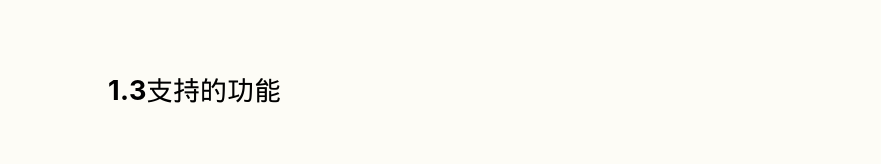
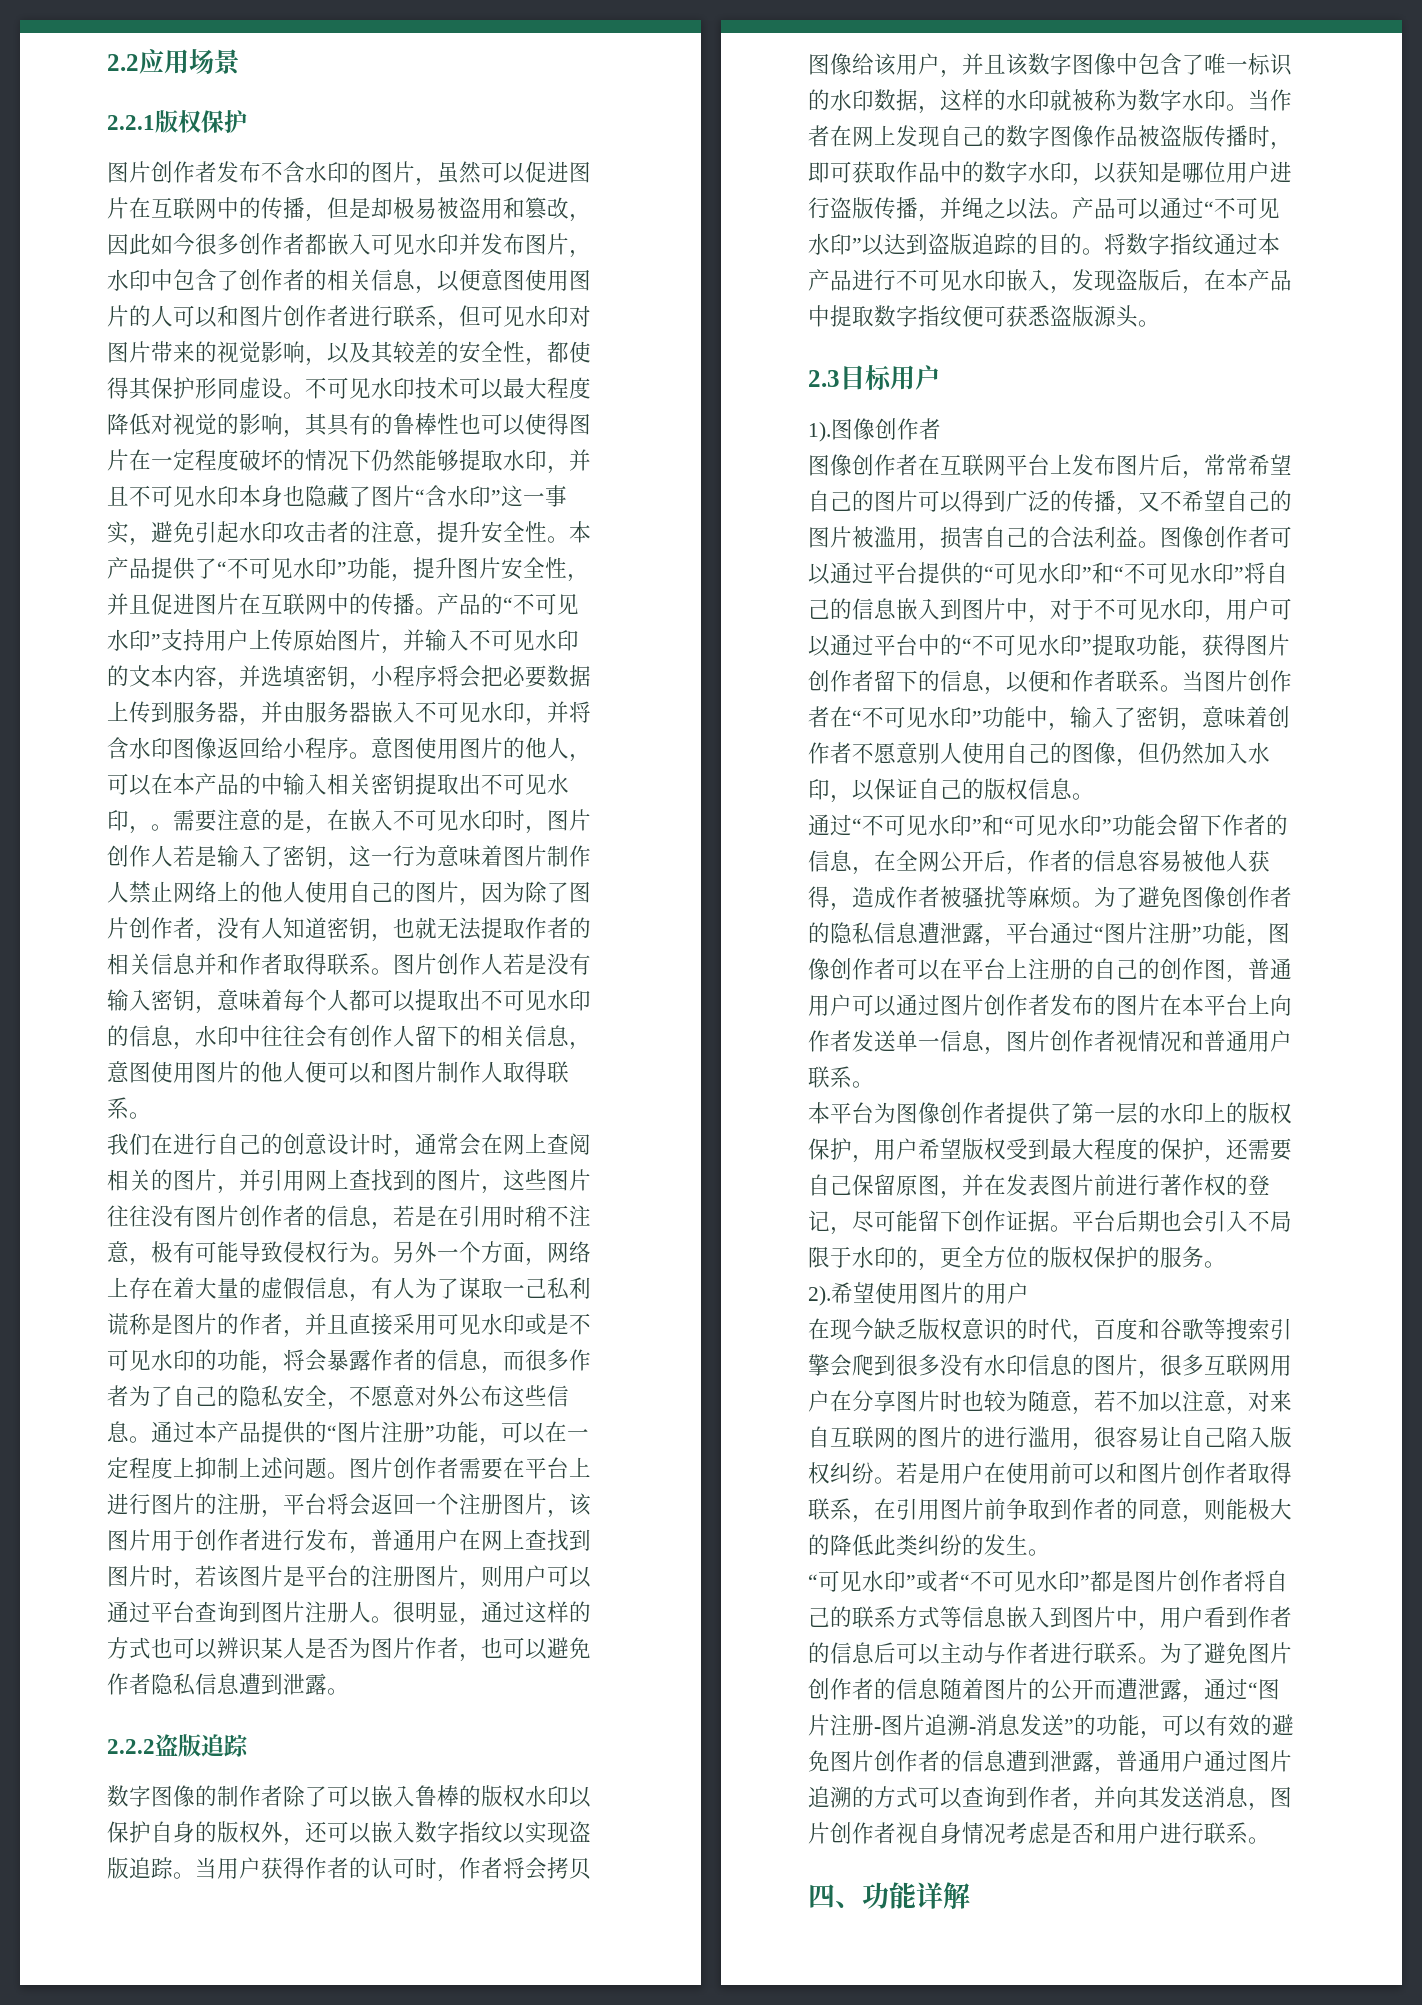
[108,78,281,103] 1.3支持的功能 -> [107,49,240,75] [107,110,247,133] [107,161,591,186] [107,197,591,222] [107,233,591,258] [107,269,591,294] [107,305,591,330] [107,341,591,366] [107,377,591,400] [107,413,591,438] [107,449,591,474] [107,485,567,508] [107,521,591,546] [107,557,589,582] [107,593,579,615] [107,629,579,654] [107,665,591,690] [107,701,591,726] [107,737,591,762] [107,773,569,796] [107,809,591,834] [107,845,591,870] [107,881,591,906] [107,917,591,942] [107,953,591,975] [107,989,591,1014] [107,1025,591,1050] [107,1061,569,1084] [107,1097,151,1119] [107,1133,591,1158] [107,1169,591,1194] [107,1205,591,1230] [107,1241,591,1266] [107,1277,591,1302] [107,1313,591,1338] [107,1349,591,1374] [107,1385,569,1410] [107,1421,589,1446] [107,1457,591,1480] [107,1493,591,1518] [107,1529,591,1554] [107,1565,591,1590] [107,1601,591,1626] [107,1637,591,1662] [107,1673,349,1696] [107,1734,249,1757] [107,1785,591,1808] [107,1821,591,1846] [107,1857,591,1882] [808,53,1292,78] [808,89,1292,114] [808,125,1292,150] [808,161,1292,186] [808,197,1280,222] [808,233,1280,256] [808,269,1292,294] [808,305,1160,328] [808,365,940,391] [808,418,941,442] [808,454,1292,479] [808,490,1292,515] [808,526,1292,551] [808,562,1288,585] [808,598,1292,623] [808,634,1290,659] [808,670,1292,695] [808,706,1290,731] [808,742,1270,767] [808,778,1094,803] [808,814,1288,837] [808,850,1270,875] [808,886,1292,911] [808,922,1290,947] [808,958,1292,983] [808,994,1292,1017] [808,1030,1292,1055] [808,1066,874,1088] [808,1102,1292,1125] [808,1138,1292,1163] [808,1174,1270,1199] [808,1210,1292,1235] [808,1246,1226,1271] [808,1282,1029,1306] [808,1318,1292,1343] [808,1354,1292,1379] [808,1390,1292,1415] [808,1426,1292,1451] [808,1462,1292,1485] [808,1498,1292,1523] [808,1534,1050,1556] [808,1570,1288,1592] [808,1606,1292,1631] [808,1642,1292,1665] [808,1678,1280,1703] [808,1714,1294,1739] [808,1750,1292,1775] [808,1786,1292,1811] [808,1822,1270,1844] [808,1882,970,1909] 2.2应用场景 // 2.2.1版权保护 // 图片创作者发布不含水印的图片，虽然可以促进图片在互联网中的传播，但是却极易被盗用和篡改，因此如今很多创作者都嵌入可见水印并发布图片，水印中包含了创作者的相关信息，以便意图使用图片的人可以和图片创作者进行联系，但可见水印对图片带来的视觉影响，以及其较差的安全性，都使得其保护形同虚设。不可见水印技术可以最大程度降低对视觉的影响，其具有的鲁棒性也可以使得图片在一定程度破坏的情况下仍然能够提取水印，并且不可见水印本身也隐藏了图片“含水印”这一事实，避免引起水印攻击者的注意，提升安全性。本产品提供了“不可见水印”功能，提升图片安全性，并且促进图片在互联网中的传播。产品的“不可见水印”支持用户上传原始图片，并输入不可见水印的文本内容，并选填密钥，小程序将会把必要数据上传到服务器，并由服务器嵌入不可见水印，并将含水印图像返回给小程序。意图使用图片的他人，可以在本产品的中输入相关密钥提取出不可见水印，。需要注意的是，在嵌入不可见水印时，图片创作人若是输入了密钥，这一行为意味着图片制作人禁止网络上的他人使用自己的图片，因为除了图片创作者，没有人知道密钥，也就无法提取作者的相关信息并和作者取得联系。图片创作人若是没有输入密钥，意味着每个人都可以提取出不可见水印的信息，水印中往往会有创作人留下的相关信息，意图使用图片的他人便可以和图片制作人取得联系。 // 我们在进行自己的创意设计时，通常会在网上查阅相关的图片，并引用网上查找到的图片，这些图片往往没有图片创作者的信息，若是在引用时稍不注意，极有可能导致侵权行为。另外一个方面，网络上存在着大量的虚假信息，有人为了谋取一己私利谎称是图片的作者，并且直接采用可见水印或是不可见水印的功能，将会暴露作者的信息，而很多作者为了自己的隐私安全，不愿意对外公布这些信息。通过本产品提供的“图片注册”功能，可以在一定程度上抑制上述问题。图片创作者需要在平台上进行图片的注册，平台将会返回一个注册图片，该图片用于创作者进行发布，普通用户在网上查找到图片时，若该图片是平台的注册图片，则用户可以通过平台查询到图片注册人。很明显，通过这样的方式也可以辨识某人是否为图片作者，也可以避免作者隐私信息遭到泄露。 // 2.2.2盗版追踪 // 数字图像的制作者除了可以嵌入鲁棒的版权水印以保护自身的版权外，还可以嵌入数字指纹以实现盗版追踪。当用户获得作者的认可时，作者将会拷贝图像给该用户，并且该数字图像中包含了唯一标识的水印数据，这样的水印就被称为数字水印。当作者在网上发现自己的数字图像作品被盗版传播时，即可获取作品中的数字水印，以获知是哪位用户进行盗版传播，并绳之以法。产品可以通过“不可见水印”以达到盗版追踪的目的。将数字指纹通过本产品进行不可见水印嵌入，发现盗版后，在本产品中提取数字指纹便可获悉盗版源头。 // 2.3目标用户 // 1).图像创作者 // 图像创作者在互联网平台上发布图片后，常常希望自己的图片可以得到广泛的传播，又不希望自己的图片被滥用，损害自己的合法利益。图像创作者可以通过平台提供的“可见水印”和“不可见水印”将自己的信息嵌入到图片中，对于不可见水印，用户可以通过平台中的“不可见水印”提取功能，获得图片创作者留下的信息，以便和作者联系。当图片创作者在“不可见水印”功能中，输入了密钥，意味着创作者不愿意别人使用自己的图像，但仍然加入水印，以保证自己的版权信息。 // 通过“不可见水印”和“可见水印”功能会留下作者的信息，在全网公开后，作者的信息容易被他人获得，造成作者被骚扰等麻烦。为了避免图像创作者的隐私信息遭泄露，平台通过“图片注册”功能，图像创作者可以在平台上注册的自己的创作图，普通用户可以通过图片创作者发布的图片在本平台上向作者发送单一信息，图片创作者视情况和普通用户联系。 // 本平台为图像创作者提供了第一层的水印上的版权保护，用户希望版权受到最大程度的保护，还需要自己保留原图，并在发表图片前进行著作权的登记，尽可能留下创作证据。平台后期也会引入不局限于水印的，更全方位的版权保护的服务。 // 2).希望使用图片的用户 // 在现今缺乏版权意识的时代，百度和谷歌等搜索引擎会爬到很多没有水印信息的图片，很多互联网用户在分享图片时也较为随意，若不加以注意，对来自互联网的图片的进行滥用，很容易让自己陷入版权纠纷。若是用户在使用前可以和图片创作者取得联系，在引用图片前争取到作者的同意，则能极大的降低此类纠纷的发生。 // “可见水印”或者“不可见水印”都是图片创作者将自己的联系方式等信息嵌入到图片中，用户看到作者的信息后可以主动与作者进行联系。为了避免图片创作者的信息随着图片的公开而遭泄露，通过“图片注册-图片追溯-消息发送”的功能，可以有效的避免图片创作者的信息遭到泄露，普通用户通过图片追溯的方式可以查询到作者，并向其发送消息，图片创作者视自身情况考虑是否和用户进行联系。 // 四、功能详解

